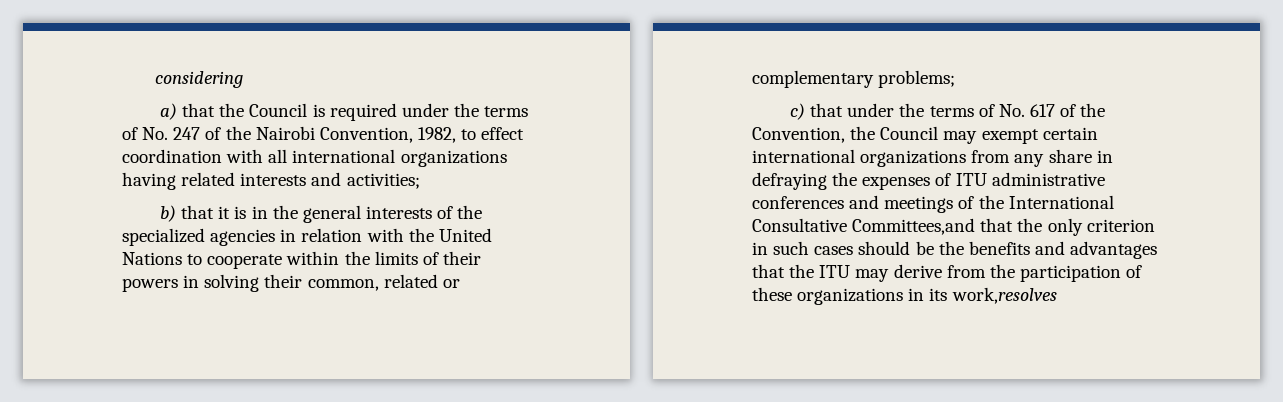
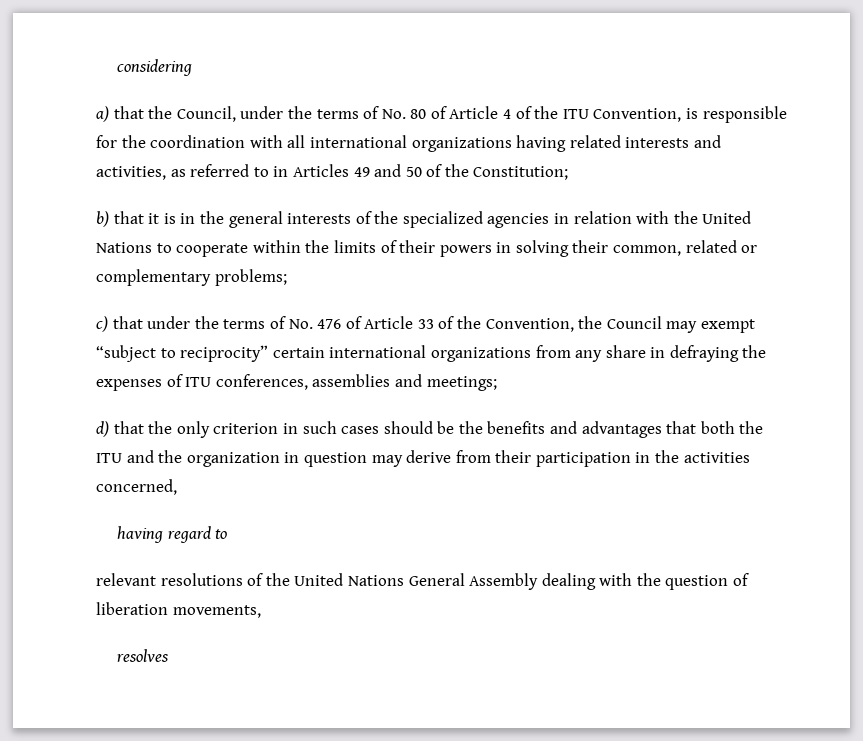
[249,103,529,121] [122,126,525,143] Council is required under the terms of No. 247 of the Nairobi Convention, 1982, to effect -> [176,106,787,123] [96,135,146,148] Council, under the terms of No. 80 of Article 4 of the ITU Convention, is responsible for the
[346,173,420,189] activities; -> [96,164,569,180] activities, as referred to in Articles 49 and 50 of the Constitution;
[1029,104,1055,117] 617 -> [317,316,434,329] 476 of Article 33
(1039, 136) none -> [96,345,269,362] “subject to reciprocity”
[991,172,1105,186] [752,195,1114,213] [752,218,976,235] administrative conferences and meetings of the International Consultative Committees,and -> [215,374,497,391] [96,421,109,437] conferences, assemblies and meetings; // d)
[789,264,1143,282] [752,287,1057,305] the ITU may derive from the participation of these organizations in its work,resolves -> [700,421,764,434] [96,450,750,467] [96,479,177,495] [117,526,228,543] [96,573,750,590] [96,602,261,618] [117,649,170,662] both the ITU and the organization in question may derive from their participation in the activities concerned, // having regard to // relevant resolutions of the United Nations General Assembly dealing with the question of liberation movements, // resolves

